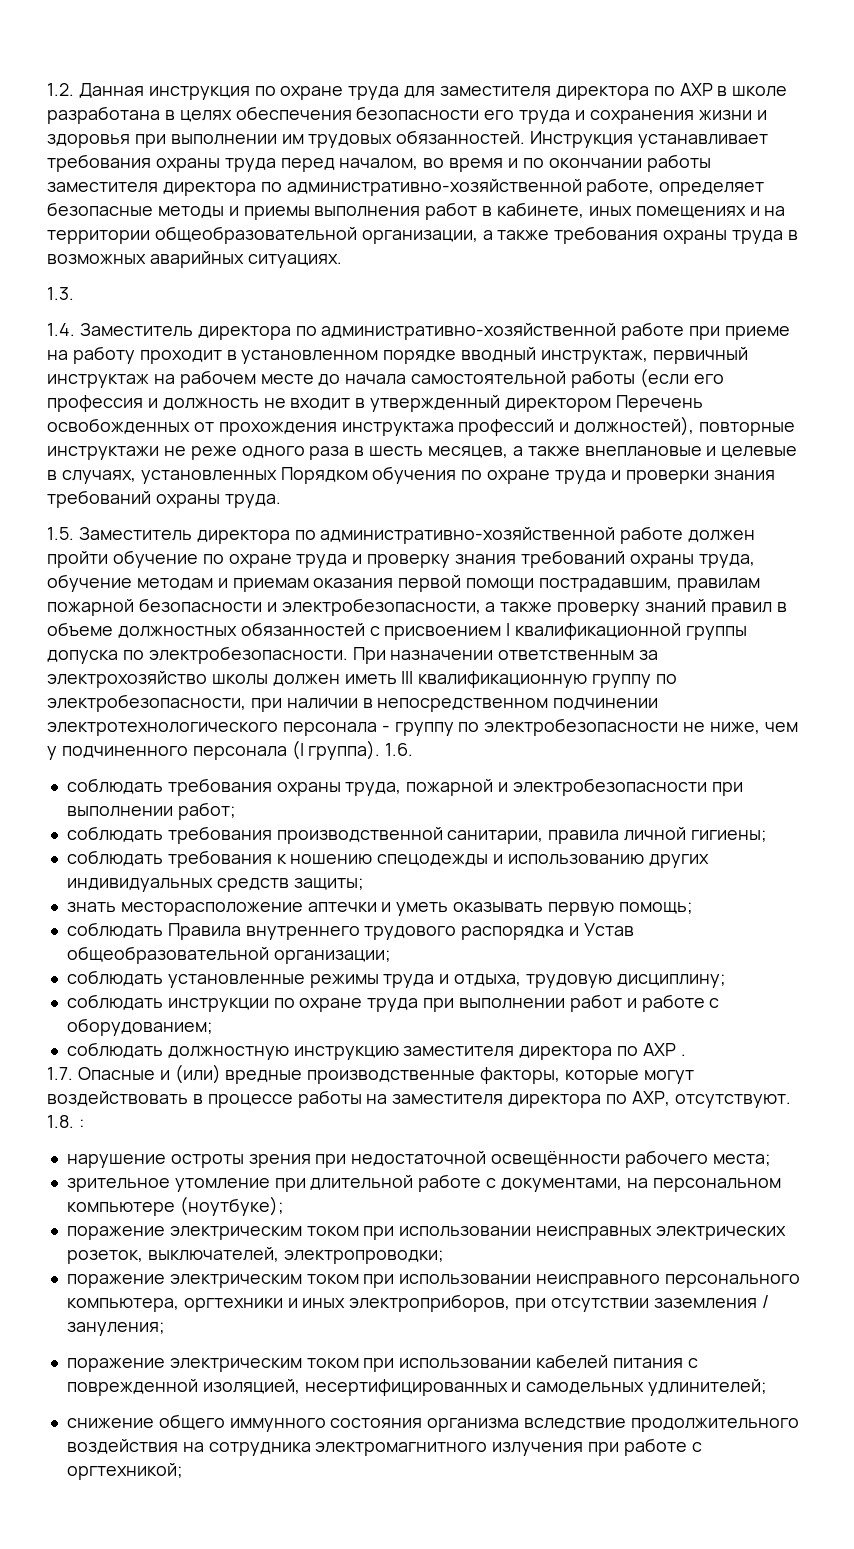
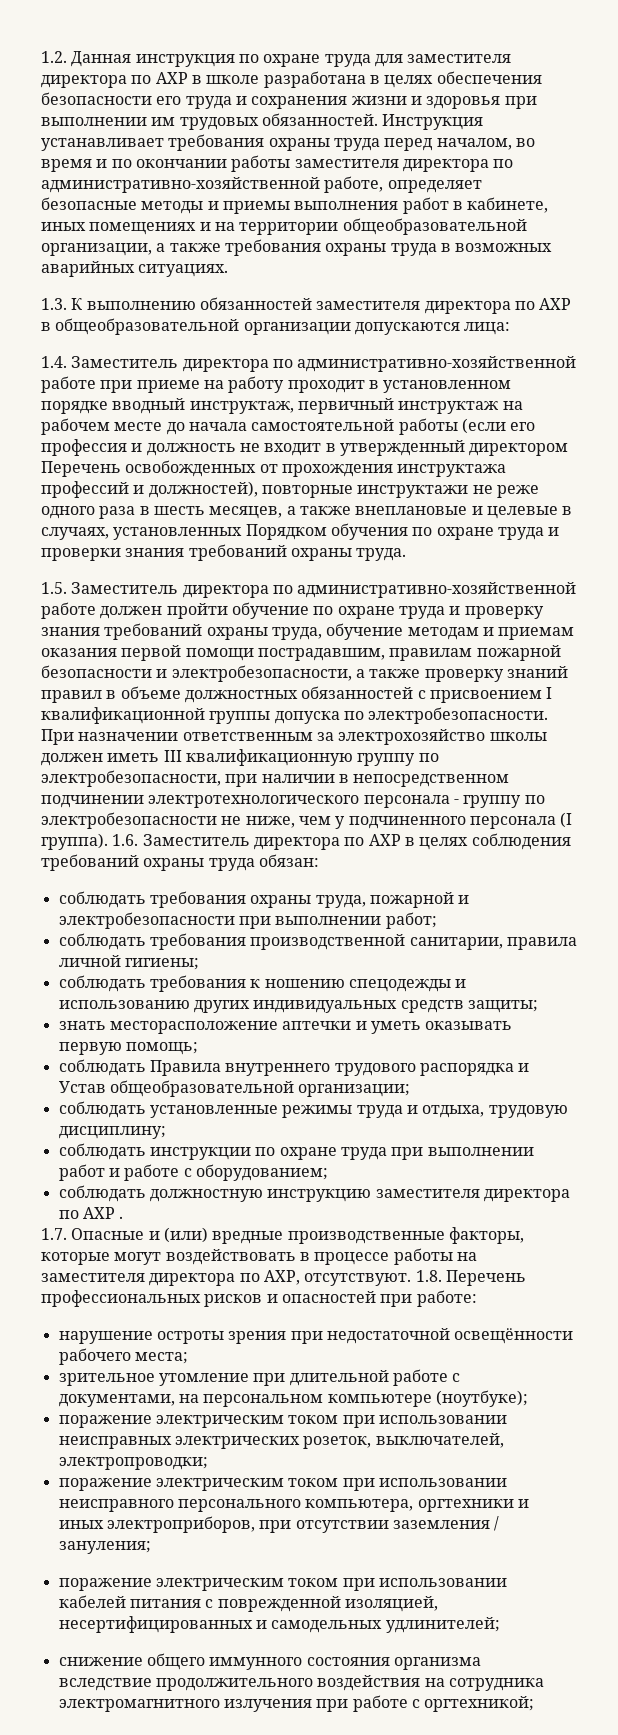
(74, 293) none -> [71,297,572,314] [41,318,511,335] К выполнению обязанностей заместителя директора по АХР в общеобразовательной организации допускаются лица:
(414, 749) none -> [142,833,571,850] [41,854,319,871] Заместитель директора по АХР в целях соблюдения требований охраны труда обязан:
[78,1119,84,1128] : -> [445,1270,526,1286] [41,1290,477,1307] Перечень профессиональных рисков и опасностей при работе:

